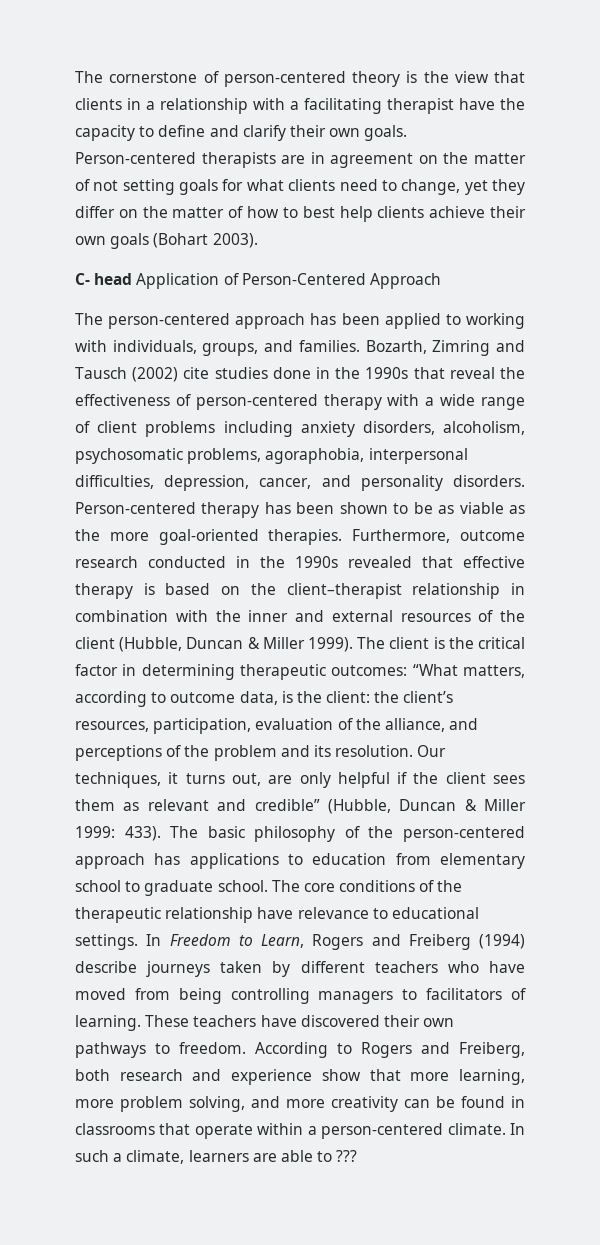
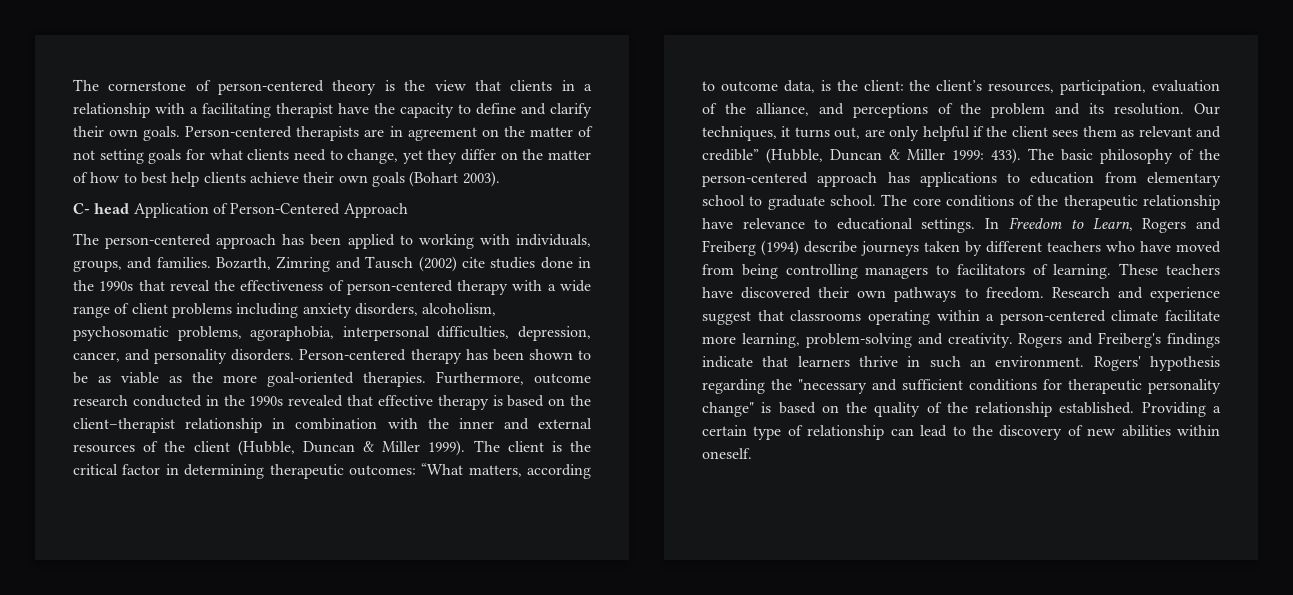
[255,1042,525,1058] [75,1069,525,1085] [75,1096,525,1112] [75,1123,525,1139] [75,1150,358,1164] According to Rogers and Freiberg, both research and experience show that more learning, more problem solving, and more creativity can be found in classrooms that operate within a person-centered climate. In such a climate, learners are able to ??? -> [1051,287,1220,302] [702,310,1220,325] [702,332,1220,348] [702,356,1220,371] [702,379,1221,394] [702,402,1221,417] [702,425,1220,440] [702,448,752,459] Research and experience suggest that classrooms operating within a person-centered climate facilitate more learning, problem-solving and creativity. Rogers and Freiberg's findings indicate that learners thrive in such an environment. Rogers' hypothesis regarding the "necessary and sufficient conditions for therapeutic personality change" is based on the quality of the relationship established. Providing a certain type of relationship can lead to the discovery of new abilities within oneself.

